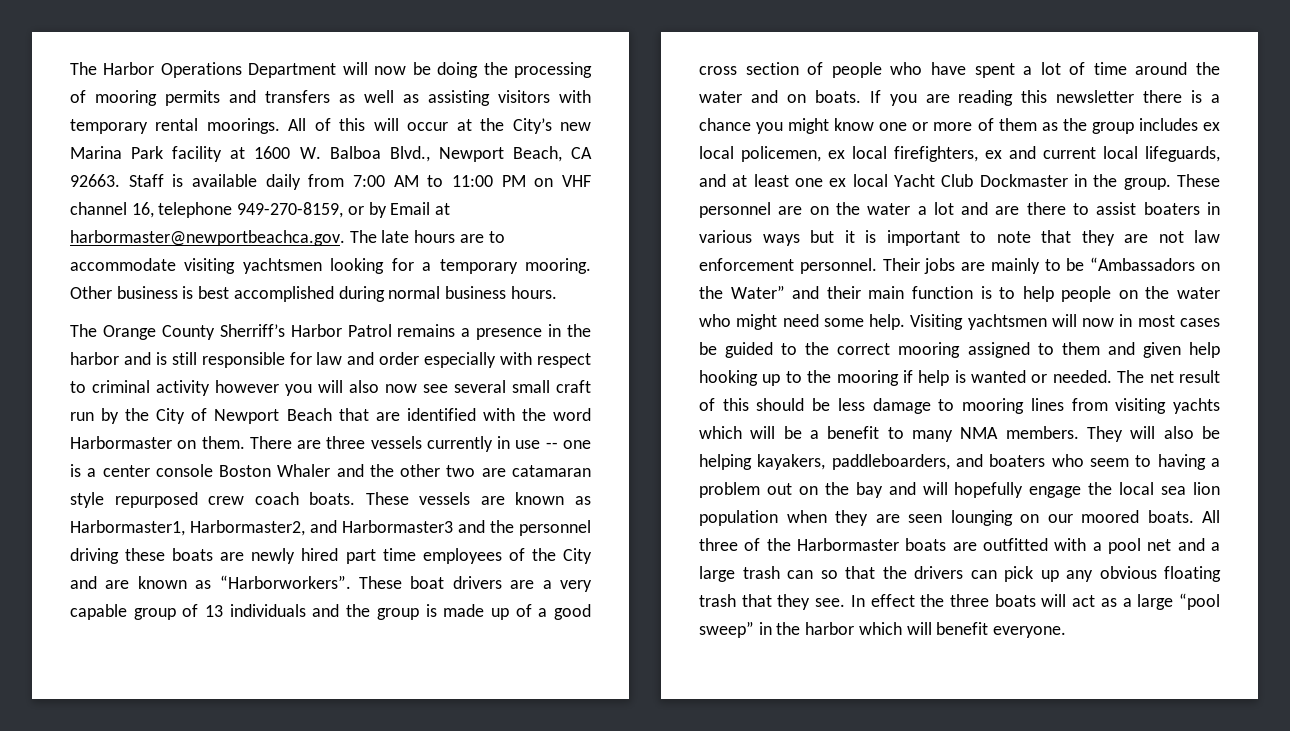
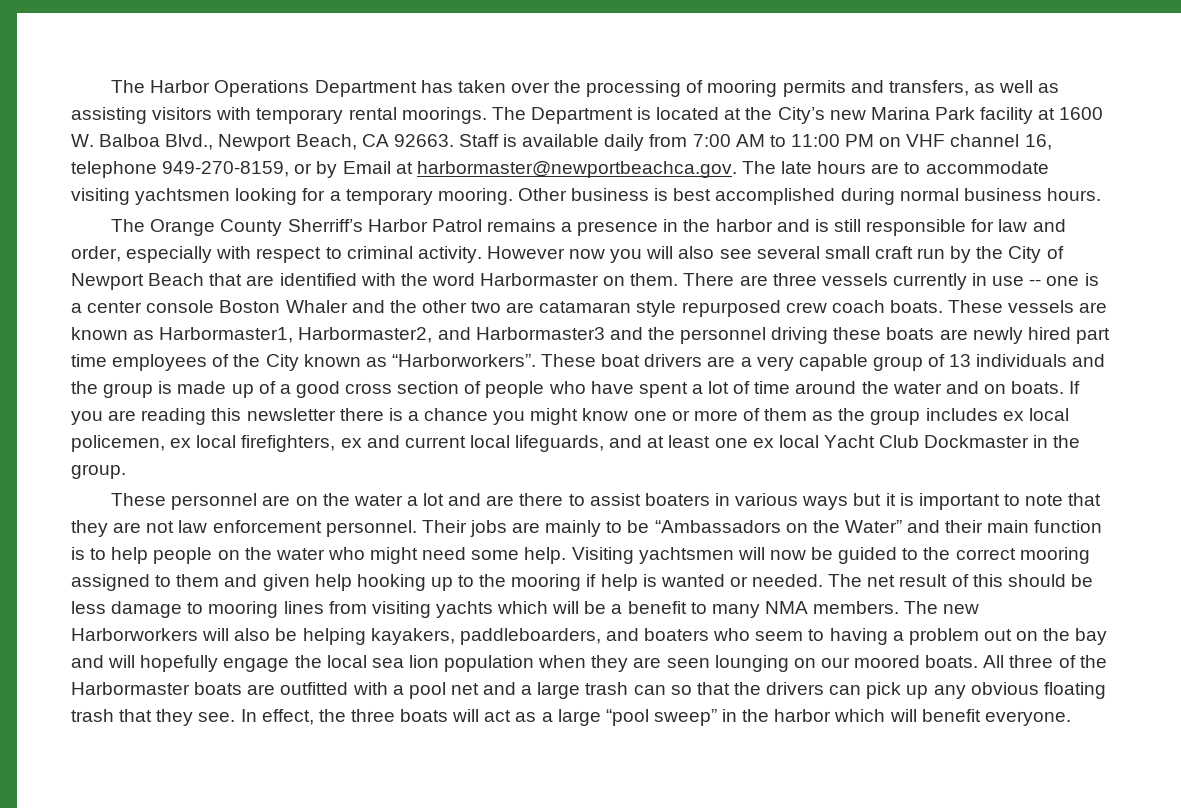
[342,62,479,78] will now be doing -> [420,80,550,93] has taken over
[265,90,330,103] transfers -> [888,80,969,96] transfers,
[288,118,449,131] All of this will occur -> [491,107,720,124] The Department is located
[379,352,420,365] order -> [71,246,121,262] order,
[156,380,279,396] activity however -> [417,246,606,263] activity. However now
[385,384,417,393] now -> (715, 252) none
[70,576,130,589] and are -> (299, 362) none
(1171, 184) none -> (126, 471) //
[1119,314,1220,327] in most cases -> (806, 555) none
[1087,426,1123,442] They -> [904,601,980,614] [71,628,198,641] The new Harborworkers
[870,594,915,607] effect -> [261,709,314,725] effect,

